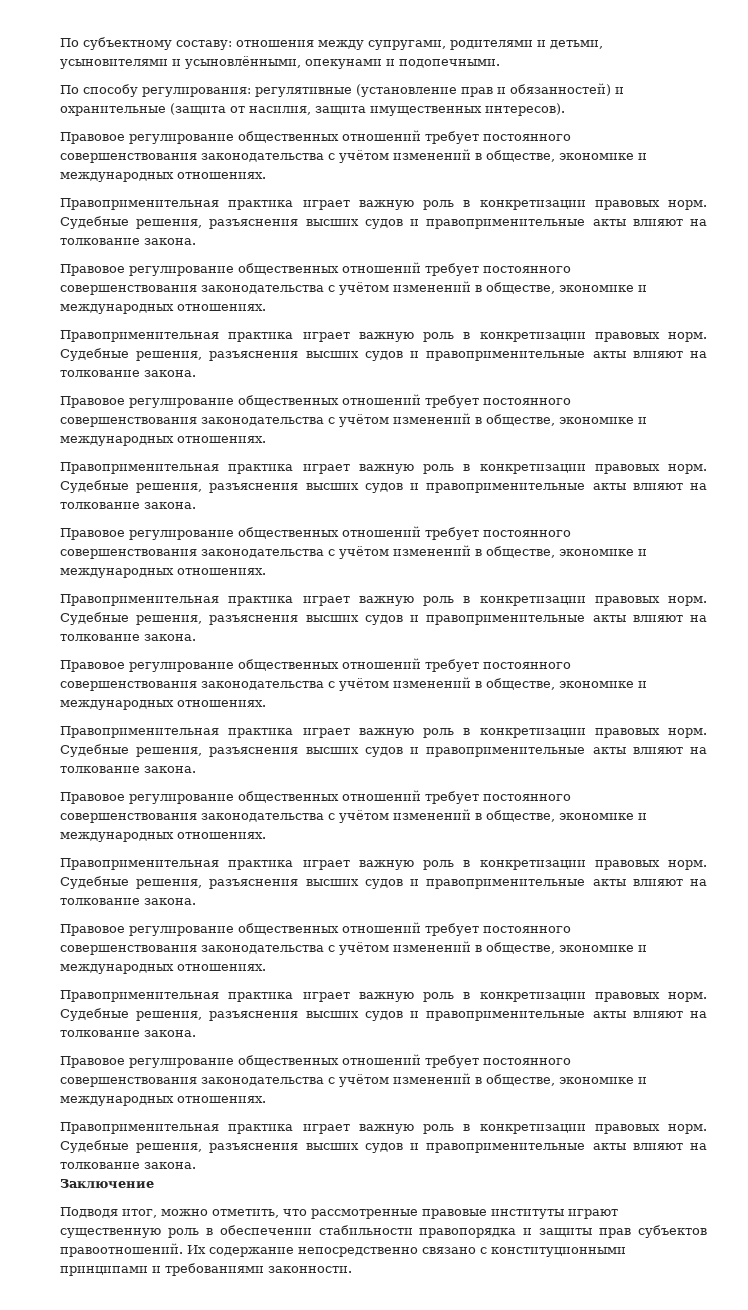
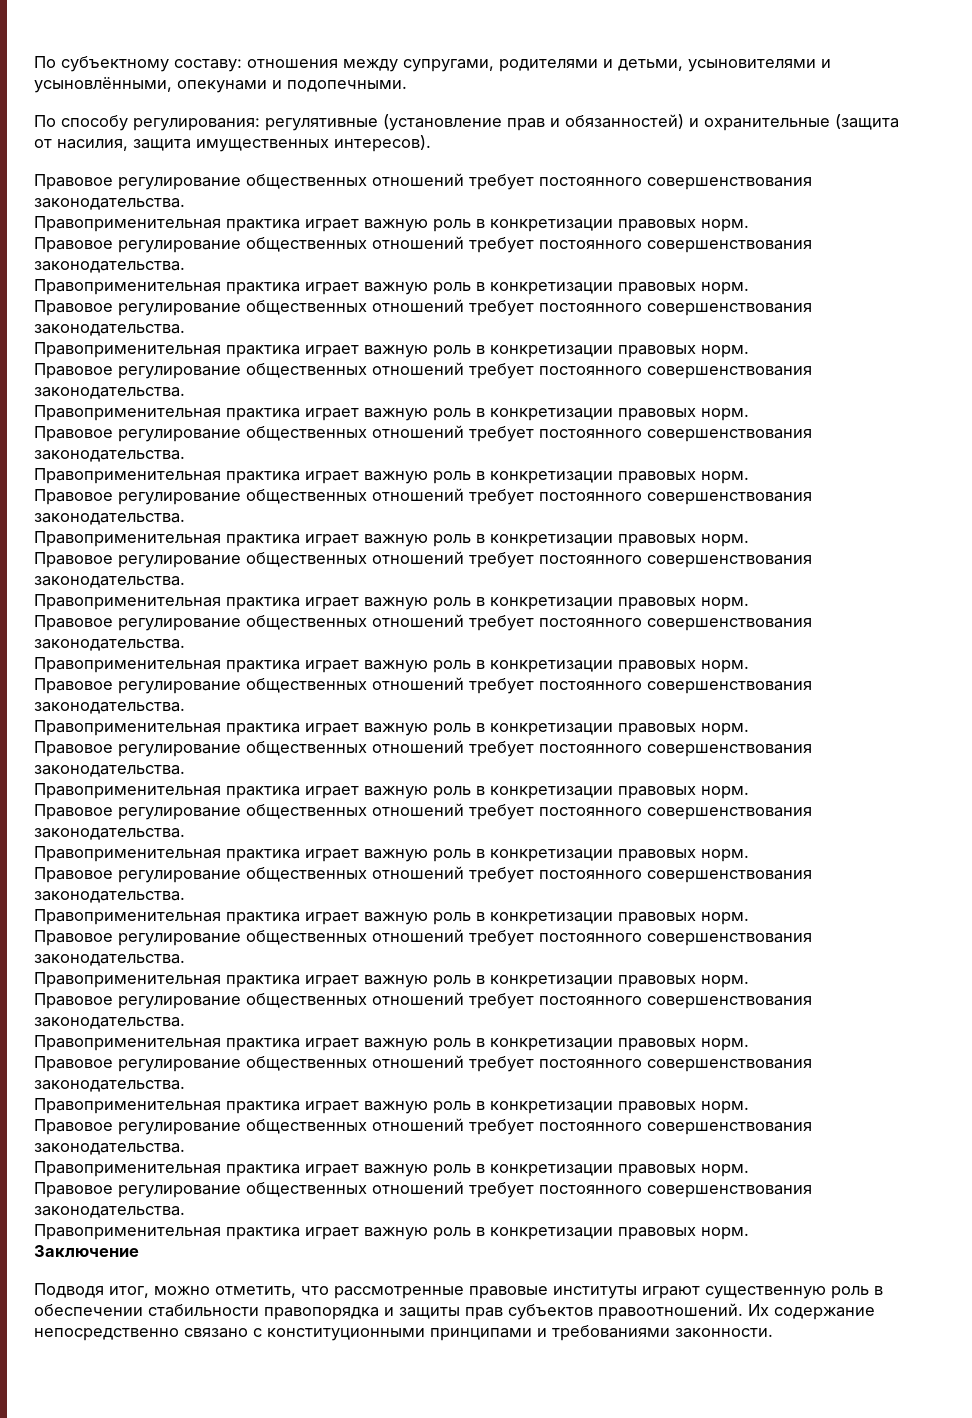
[201,149,647,163] [60,172,266,182] [60,198,707,210] [60,216,707,229] [60,238,196,245] [60,262,571,276] [60,281,647,295] [60,304,266,314] [60,330,707,342] [60,348,707,361] [60,370,196,377] [60,394,571,408] [60,413,647,427] [60,436,266,446] [60,462,707,474] [60,480,707,493] [60,502,196,509] [60,526,571,540] [60,545,647,559] [60,568,266,578] [60,594,707,606] [60,612,707,625] [60,634,196,641] [60,658,571,672] [60,677,647,691] [60,700,266,710] [60,726,707,738] [60,744,707,757] [60,766,196,773] [60,790,571,804] [60,809,647,823] [60,832,266,842] [60,858,707,870] [60,876,707,889] [60,898,196,905] [60,922,571,936] [60,941,647,955] [60,964,266,974] [60,990,707,1002] [60,1008,707,1021] [60,1030,196,1037] [60,1054,571,1068] [60,1073,647,1087] [60,1096,266,1106] [60,1122,707,1134] [60,1140,707,1153] [60,1162,196,1169] законодательства с учётом изменений в обществе, экономике и международных отношениях. // Правоприменительная практика играет важную роль в конкретизации правовых норм. Судебные решения, разъяснения высших судов и правоприменительные акты влияют на толкование закона. // Правовое регулирование общественных отношений требует постоянного совершенствования законодательства с учётом изменений в обществе, экономике и международных отношениях. // Правоприменительная практика играет важную роль в конкретизации правовых норм. Судебные решения, разъяснения высших судов и правоприменительные акты влияют на толкование закона. // Правовое регулирование общественных отношений требует постоянного совершенствования законодательства с учётом изменений в обществе, экономике и международных отношениях. // Правоприменительная практика играет важную роль в конкретизации правовых норм. Судебные решения, разъяснения высших судов и правоприменительные акты влияют на толкование закона. // Правовое регулирование общественных отношений требует постоянного совершенствования законодательства с учётом изменений в обществе, экономике и международных отношениях. // Правоприменительная практика играет важную роль в конкретизации правовых норм. Судебные решения, разъяснения высших судов и правоприменительные акты влияют на толкование закона. // Правовое регулирование общественных отношений требует постоянного совершенствования законодательства с учётом изменений в обществе, экономике и международных отношениях. // Правоприменительная практика играет важную роль в конкретизации правовых норм. Судебные решения, разъяснения высших судов и правоприменительные акты влияют на толкование закона. // Правовое регулирование общественных отношений требует постоянного совершенствования законодательства с учётом изменений в обществе, экономике и международных отношениях. // Правоприменительная практика играет важную роль в конкретизации правовых норм. Судебные решения, разъяснения высших судов и правоприменительные акты влияют на толкование закона. // Правовое регулирование общественных отношений требует постоянного совершенствования законодательства с учётом изменений в обществе, экономике и международных отношениях. // Правоприменительная практика играет важную роль в конкретизации правовых норм. Судебные решения, разъяснения высших судов и правоприменительные акты влияют на толкование закона. // Правовое регулирование общественных отношений требует постоянного совершенствования законодательства с учётом изменений в обществе, экономике и международных отношениях. // Правоприменительная практика играет важную роль в конкретизации правовых норм. Судебные решения, разъяснения высших судов и правоприменительные акты влияют на толкование закона. -> [34,198,185,210] [34,216,749,232] [34,236,812,253] [34,261,185,273] [34,279,749,295] [34,299,812,316] [34,324,185,336] [34,342,749,358] [34,362,812,379] [34,387,185,399] [34,405,749,421] [34,425,812,442] [34,450,185,462] [34,468,749,484] [34,488,812,505] [34,513,185,525] [34,531,749,547] [34,551,812,568] [34,576,185,588] [34,594,749,610] [34,614,812,631] [34,639,185,651] [34,657,749,673] [34,677,812,694] [34,702,185,714] [34,720,749,736] [34,740,812,757] [34,765,185,777] [34,783,749,799] [34,803,812,820] [34,828,185,840] [34,846,749,862] [34,866,812,883] [34,891,185,903] [34,909,749,925] [34,929,812,946] [34,954,185,966] [34,972,749,988] [34,992,812,1009] [34,1017,185,1029] [34,1035,749,1051] [34,1055,812,1072] [34,1080,185,1092] [34,1098,749,1114] [34,1118,812,1135] [34,1143,185,1155] [34,1161,749,1177] [34,1181,812,1198] [34,1206,185,1218] [34,1224,749,1240] законодательства. // Правоприменительная практика играет важную роль в конкретизации правовых норм. // Правовое регулирование общественных отношений требует постоянного совершенствования законодательства. // Правоприменительная практика играет важную роль в конкретизации правовых норм. // Правовое регулирование общественных отношений требует постоянного совершенствования законодательства. // Правоприменительная практика играет важную роль в конкретизации правовых норм. // Правовое регулирование общественных отношений требует постоянного совершенствования законодательства. // Правоприменительная практика играет важную роль в конкретизации правовых норм. // Правовое регулирование общественных отношений требует постоянного совершенствования законодательства. // Правоприменительная практика играет важную роль в конкретизации правовых норм. // Правовое регулирование общественных отношений требует постоянного совершенствования законодательства. // Правоприменительная практика играет важную роль в конкретизации правовых норм. // Правовое регулирование общественных отношений требует постоянного совершенствования законодательства. // Правоприменительная практика играет важную роль в конкретизации правовых норм. // Правовое регулирование общественных отношений требует постоянного совершенствования законодательства. // Правоприменительная практика играет важную роль в конкретизации правовых норм. // Правовое регулирование общественных отношений требует постоянного совершенствования законодательства. // Правоприменительная практика играет важную роль в конкретизации правовых норм. // Правовое регулирование общественных отношений требует постоянного совершенствования законодательства. // Правоприменительная практика играет важную роль в конкретизации правовых норм. // Правовое регулирование общественных отношений требует постоянного совершенствования законодательства. // Правоприменительная практика играет важную роль в конкретизации правовых норм. // Правовое регулирование общественных отношений требует постоянного совершенствования законодательства. // Правоприменительная практика играет важную роль в конкретизации правовых норм. // Правовое регулирование общественных отношений требует постоянного совершенствования законодательства. // Правоприменительная практика играет важную роль в конкретизации правовых норм. // Правовое регулирование общественных отношений требует постоянного совершенствования законодательства. // Правоприменительная практика играет важную роль в конкретизации правовых норм. // Правовое регулирование общественных отношений требует постоянного совершенствования законодательства. // Правоприменительная практика играет важную роль в конкретизации правовых норм. // Правовое регулирование общественных отношений требует постоянного совершенствования законодательства. // Правоприменительная практика играет важную роль в конкретизации правовых норм. // Правовое регулирование общественных отношений требует постоянного совершенствования законодательства. // Правоприменительная практика играет важную роль в конкретизации правовых норм.

